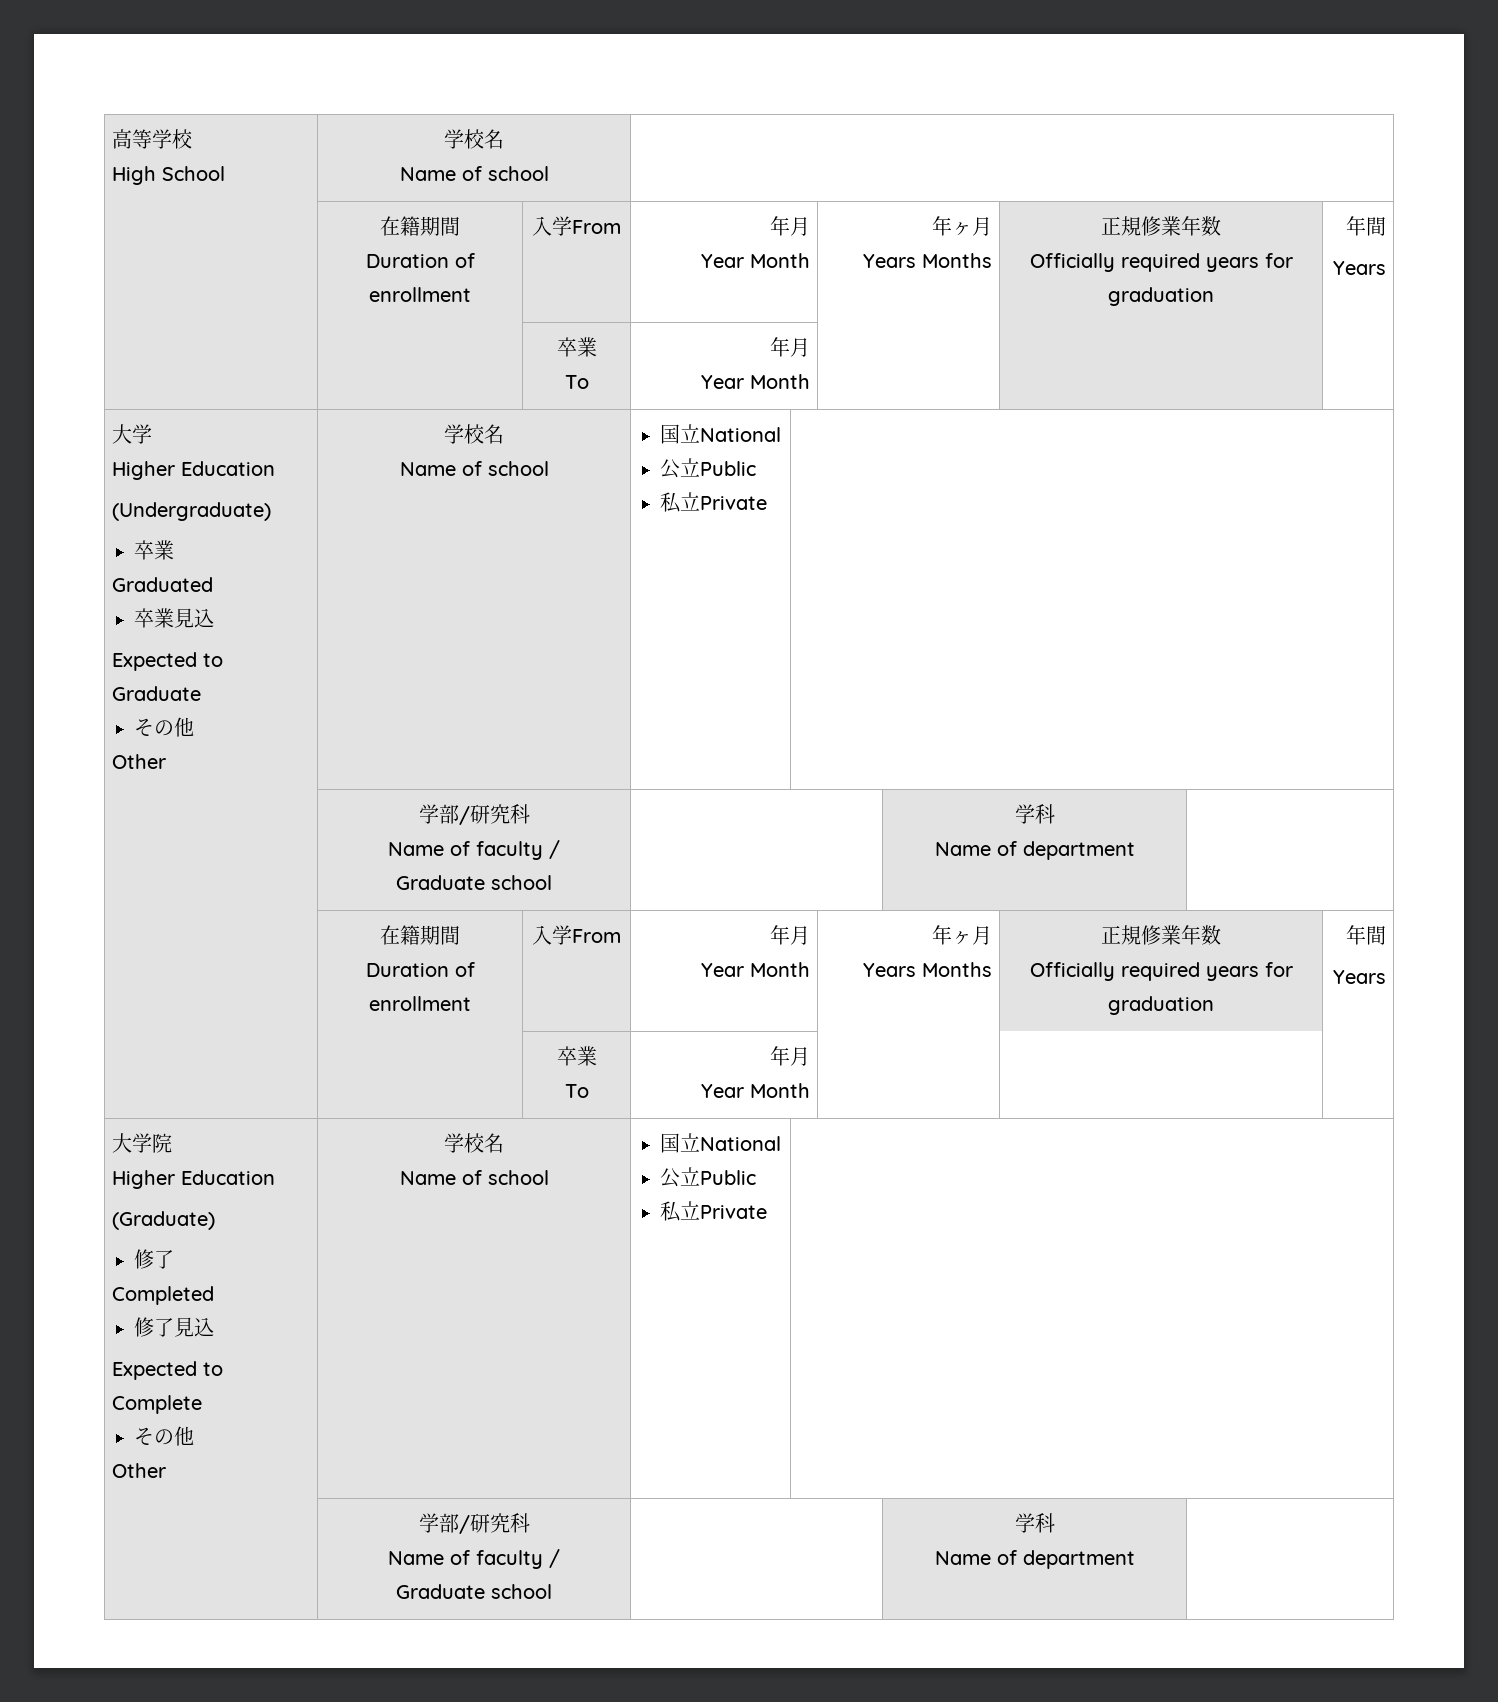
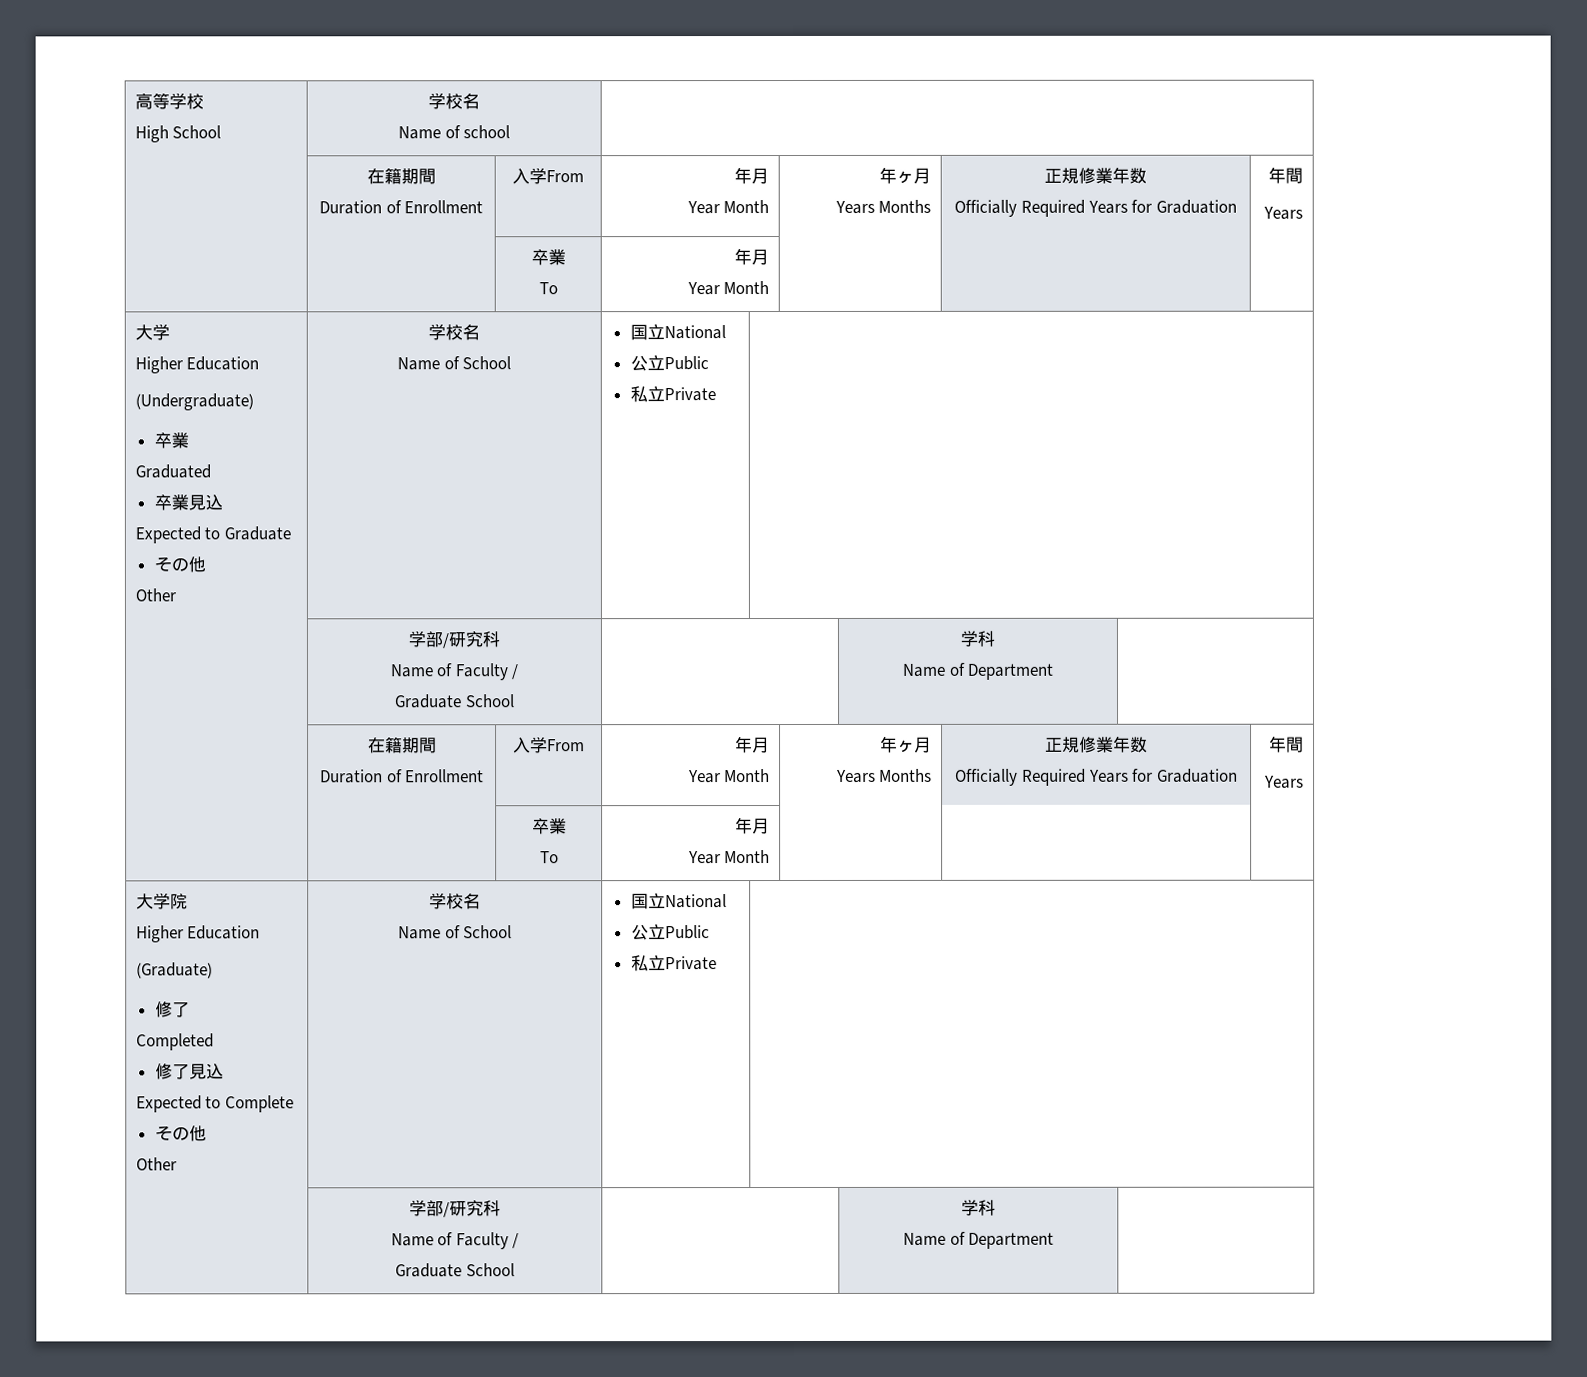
[369,287,472,302] enrollment -> [404,200,484,214] Enrollment
[1120,253,1293,272] [1108,287,1214,306] required years for graduation -> [1020,199,1237,217] Required Years for Graduation
[487,461,549,476] school -> [462,356,512,370] School
[476,840,560,860] [396,875,552,890] [1014,804,1055,824] [934,841,1135,860] [380,925,461,945] [365,962,475,977] [369,996,472,1011] faculty / // Graduate school | | 学科 // Name of department | // | 在籍期間 // Duration of enrollment -> [454,663,519,681] [395,694,515,709] [960,630,995,647] [901,662,1054,680] [367,737,437,754] [319,769,485,784] Faculty / // Graduate School | | 学科 // Name of Department | // | 在籍期間 // Duration of Enrollment
[1120,962,1293,981] [1108,996,1214,1015] required years for graduation -> [1021,768,1238,786] Required Years for Graduation
[487,1170,549,1185] school -> [463,925,513,939] School
[476,1549,560,1569] [396,1584,552,1599] [1014,1513,1055,1533] [934,1550,1135,1569] faculty / // Graduate school | | 学科 // Name of department -> [455,1232,520,1250] [395,1263,515,1278] [961,1199,996,1216] [902,1231,1055,1249] Faculty / // Graduate School | | 学科 // Name of Department

